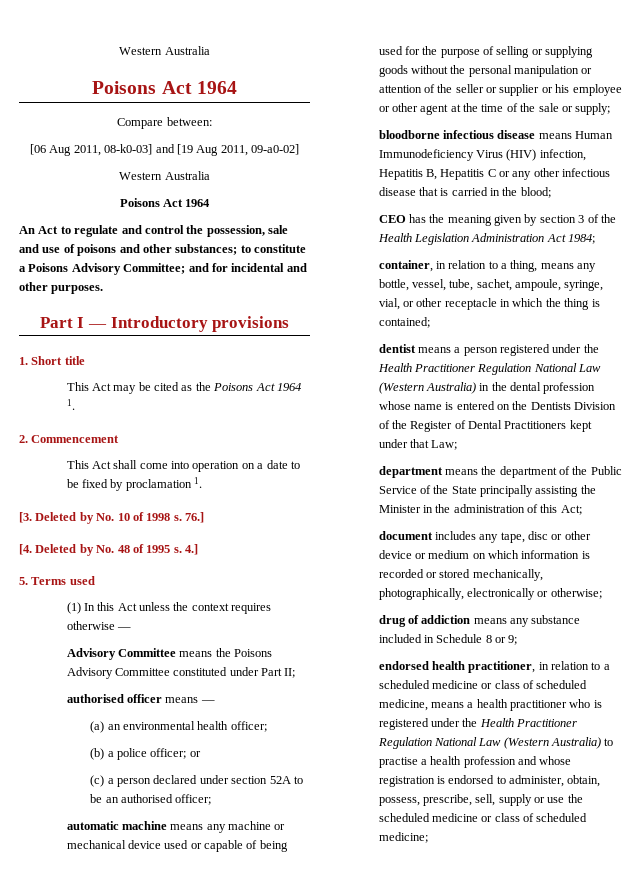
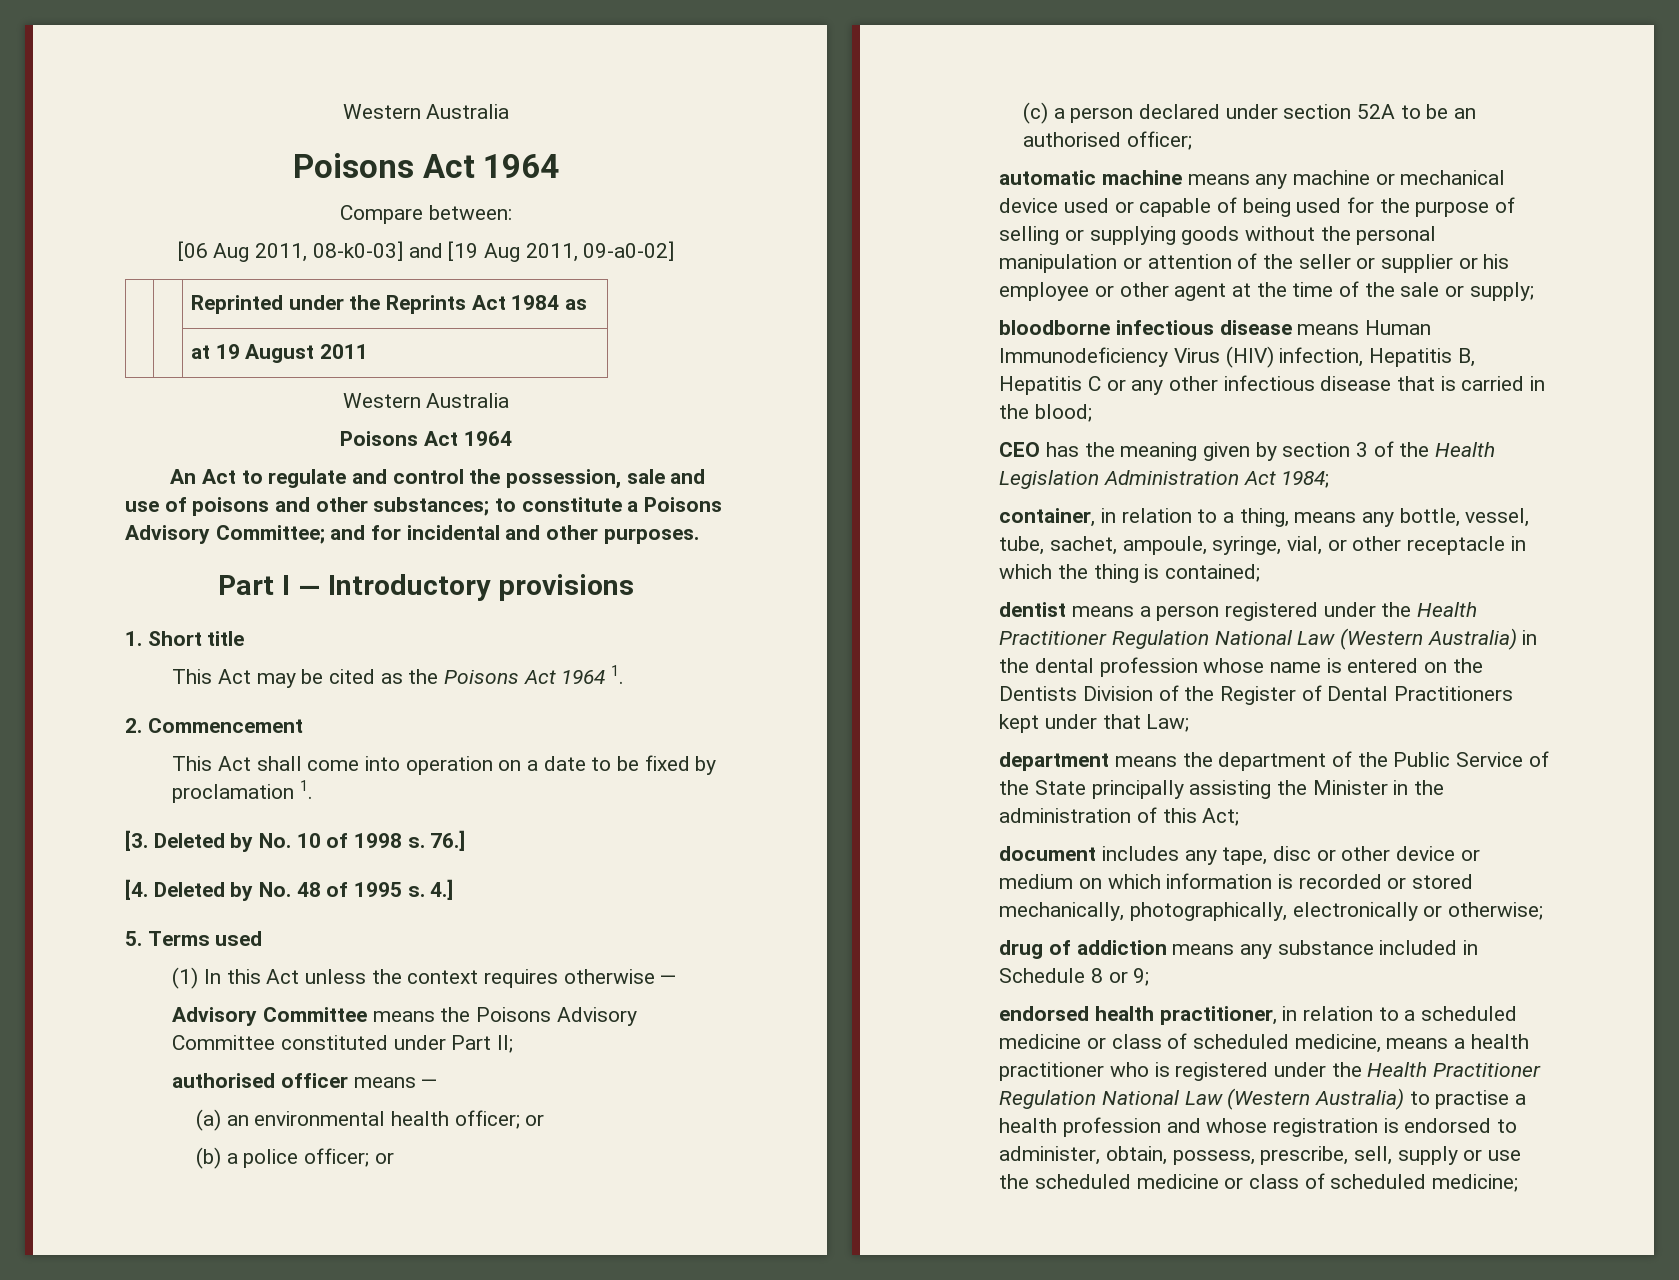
(299, 149) none -> [191,295,588,314] [191,344,369,363] // | | Reprinted under the Reprints Act 1984 as // | | at 19 August 2011
(267, 726) none -> [525,1114,545,1126] or

